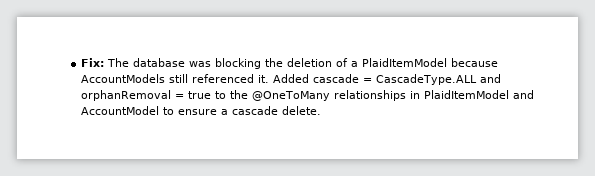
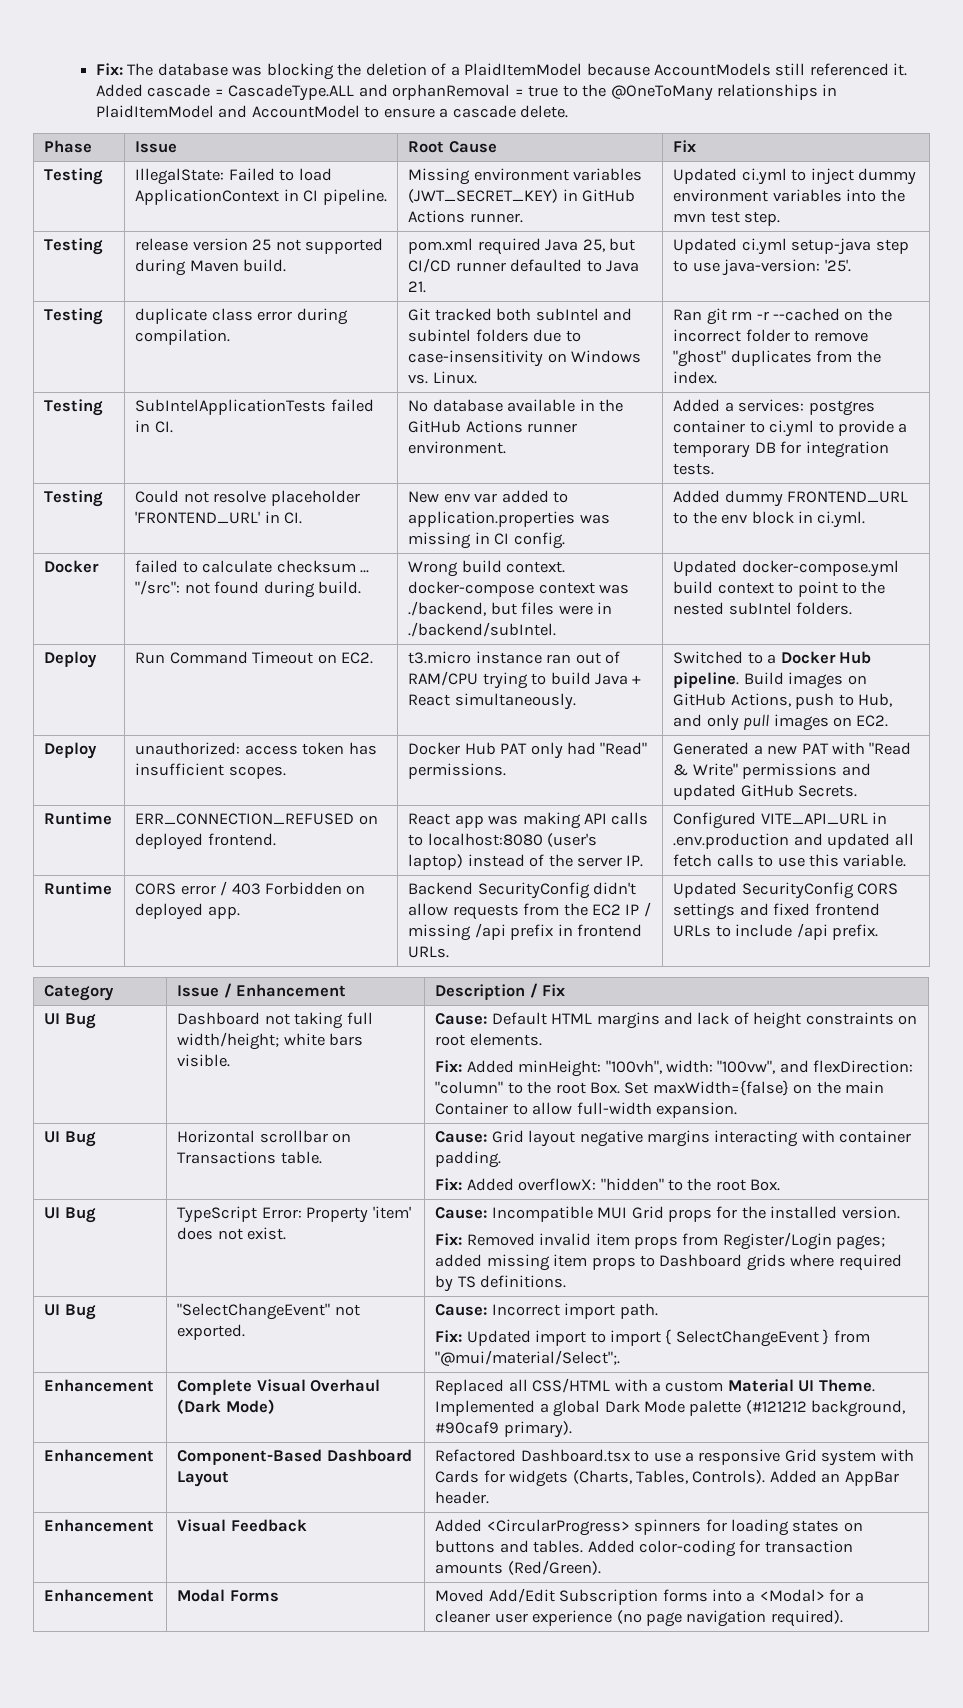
(322, 110) none -> [44,140,93,153] [135,141,178,153] [408,141,497,153] [673,140,697,152] [44,168,104,185] [135,168,332,185] [135,189,387,205] [408,168,643,185] [408,189,636,203] [408,210,523,223] [673,168,916,185] [673,189,905,202] [673,211,781,226] [44,238,104,255] [135,238,383,254] [135,259,287,276] [408,238,635,255] [408,258,639,273] [408,281,427,293] [673,238,909,255] [673,259,851,276] [44,308,104,325] [135,308,348,325] [135,329,231,345] [408,308,632,321] [408,329,581,342] [408,350,642,367] [408,371,477,384] [673,308,892,325] [673,329,868,342] [673,350,881,367] [673,371,718,384] [44,399,104,416] [135,399,374,415] [135,420,173,433] [408,399,623,412] [408,420,578,433] [408,441,507,454] [673,399,875,416] [673,420,908,437] [673,441,889,458] [673,463,715,475] [44,490,104,507] [135,490,360,506] [135,511,303,524] [408,490,568,503] [408,511,610,527] [408,532,565,549] [673,490,909,507] [673,511,866,528] [44,560,100,573] [135,560,369,573] [135,580,361,598] [408,560,566,577] [408,581,630,597] [408,601,612,616] [408,622,557,637] [673,560,899,577] [673,581,886,597] [673,602,853,615] [44,651,98,668] [135,651,373,664] [408,651,620,664] [408,671,642,689] [408,693,576,710] [673,651,871,664] [673,672,867,689] [673,693,892,709] [673,714,889,731] [44,742,98,759] [135,742,377,755] [135,763,286,779] [408,742,648,759] [408,763,507,779] [673,742,912,755] [673,763,871,779] [673,784,858,800] [44,812,113,825] [135,813,378,825] [135,833,276,850] [408,812,649,829] [408,833,598,847] [408,854,644,870] [673,812,888,829] [673,833,914,849] [673,854,907,867] [44,882,113,895] [135,881,366,896] [135,903,240,920] [408,882,637,899] [408,902,651,920] [408,923,642,941] [408,946,450,958] [673,882,899,899] [673,903,880,920] [673,923,878,940] [44,985,115,1001] [177,983,347,998] [435,983,566,1000] [44,1013,96,1029] [177,1012,373,1029] [177,1032,364,1050] [177,1054,231,1067] [435,1012,918,1029] [435,1033,542,1046] [435,1060,914,1077] [435,1080,885,1096] [435,1102,737,1118] [44,1131,96,1147] [177,1130,352,1143] [177,1151,322,1164] [435,1130,912,1147] [435,1151,502,1168] [435,1178,781,1191] [44,1207,96,1223] [177,1206,411,1223] [177,1227,287,1240] [435,1206,900,1222] [435,1232,886,1250] [435,1254,902,1271] [435,1275,567,1292] [44,1304,96,1320] [177,1303,360,1320] [177,1324,246,1340] [435,1303,658,1319] [435,1329,870,1347] [435,1350,621,1366] [44,1379,155,1392] [177,1379,381,1395] [177,1399,275,1414] [435,1378,875,1395] [435,1400,906,1417] [435,1421,572,1438] [44,1449,155,1462] [177,1449,412,1465] [177,1471,230,1487] [435,1449,914,1466] [435,1470,899,1487] [435,1491,490,1504] [44,1519,155,1532] [177,1519,307,1532] [435,1519,863,1536] [435,1540,853,1557] [435,1560,601,1575] [44,1589,155,1602] [177,1589,279,1602] [435,1588,864,1605] [435,1610,843,1627] // Phase | Issue | Root Cause | Fix // Testing | IllegalState: Failed to load ApplicationContext in CI pipeline. | Missing environment variables (JWT_SECRET_KEY) in GitHub Actions runner. | Updated ci.yml to inject dummy environment variables into the mvn test step. // Testing | release version 25 not supported during Maven build. | pom.xml required Java 25, but CI/CD runner defaulted to Java 21. | Updated ci.yml setup-java step to use java-version: '25'. // Testing | duplicate class error during compilation. | Git tracked both subIntel and subintel folders due to case-insensitivity on Windows vs. Linux. | Ran git rm -r --cached on the incorrect folder to remove "ghost" duplicates from the index. // Testing | SubIntelApplicationTests failed in CI. | No database available in the GitHub Actions runner environment. | Added a services: postgres container to ci.yml to provide a temporary DB for integration tests. // Testing | Could not resolve placeholder 'FRONTEND_URL' in CI. | New env var added to application.properties was missing in CI config. | Added dummy FRONTEND_URL to the env block in ci.yml. // Docker | failed to calculate checksum ... "/src": not found during build. | Wrong build context. docker-compose context was ./backend, but files were in ./backend/subIntel. | Updated docker-compose.yml build context to point to the nested subIntel folders. // Deploy | Run Command Timeout on EC2. | t3.micro instance ran out of RAM/CPU trying to build Java + React simultaneously. | Switched to a Docker Hub pipeline. Build images on GitHub Actions, push to Hub, and only pull images on EC2. // Deploy | unauthorized: access token has insufficient scopes. | Docker Hub PAT only had "Read" permissions. | Generated a new PAT with "Read & Write" permissions and updated GitHub Secrets. // Runtime | ERR_CONNECTION_REFUSED on deployed frontend. | React app was making API calls to localhost:8080 (user's laptop) instead of the server IP. | Configured VITE_API_URL in .env.production and updated all fetch calls to use this variable. // Runtime | CORS error / 403 Forbidden on deployed app. | Backend SecurityConfig didn't allow requests from the EC2 IP / missing /api prefix in frontend URLs. | Updated SecurityConfig CORS settings and fixed frontend URLs to include /api prefix. // Category | Issue / Enhancement | Description / Fix // UI Bug | Dashboard not taking full width/height; white bars visible. | Cause: Default HTML margins and lack of height constraints on root elements. // Fix: Added minHeight: "100vh", width: "100vw", and flexDirection: "column" to the root Box. Set maxWidth={false} on the main Container to allow full-width expansion. // UI Bug | Horizontal scrollbar on Transactions table. | Cause: Grid layout negative margins interacting with container padding. // Fix: Added overflowX: "hidden" to the root Box. // UI Bug | TypeScript Error: Property 'item' does not exist. | Cause: Incompatible MUI Grid props for the installed version. // Fix: Removed invalid item props from Register/Login pages; added missing item props to Dashboard grids where required by TS definitions. // UI Bug | "SelectChangeEvent" not exported. | Cause: Incorrect import path. // Fix: Updated import to import { SelectChangeEvent } from "@mui/material/Select";. // Enhancement | Complete Visual Overhaul (Dark Mode) | Replaced all CSS/HTML with a custom Material UI Theme. Implemented a global Dark Mode palette (#121212 background, #90caf9 primary). // Enhancement | Component-Based Dashboard Layout | Refactored Dashboard.tsx to use a responsive Grid system with Cards for widgets (Charts, Tables, Controls). Added an AppBar header. // Enhancement | Visual Feedback | Added <CircularProgress> spinners for loading states on buttons and tables. Added color-coding for transaction amounts (Red/Green). // Enhancement | Modal Forms | Moved Add/Edit Subscription forms into a <Modal> for a cleaner user experience (no page navigation required).

